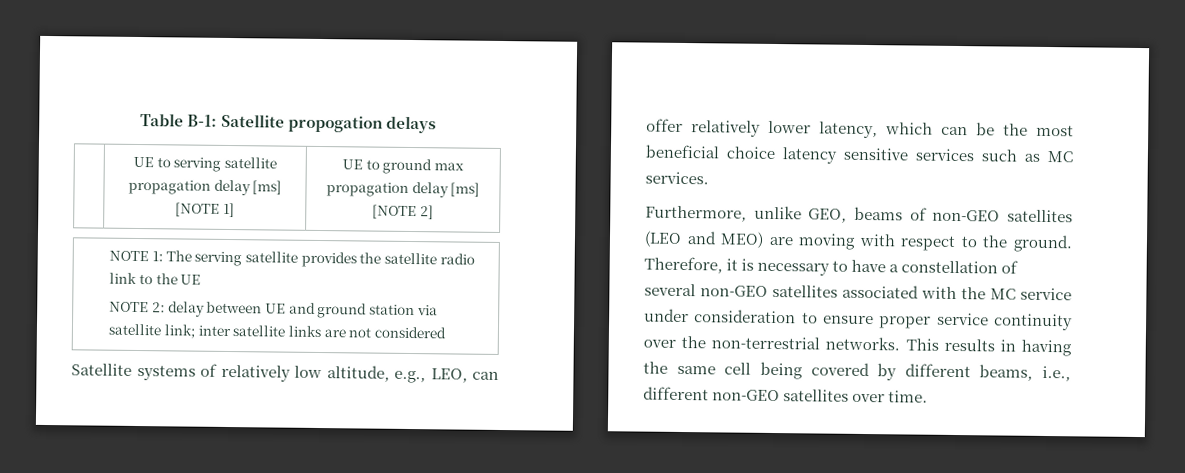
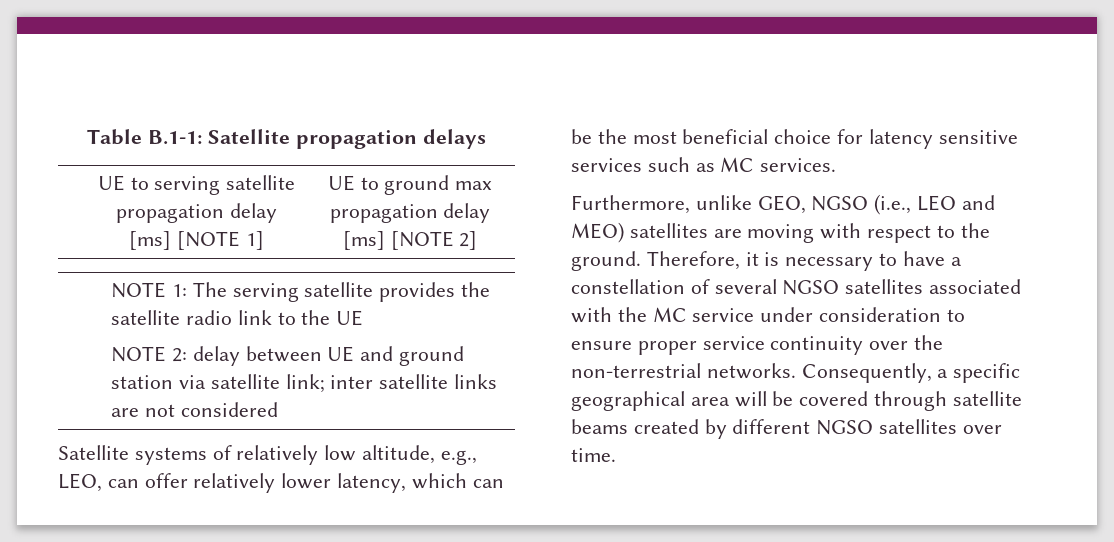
[187,113,383,133] B-1: Satellite propogation -> [148,129,417,149] B.1-1: Satellite propagation
(775, 153) none -> [837,129,864,144] for
[854,206,1073,223] [644,230,682,247] beams of non-GEO satellites (LEO -> [811,194,957,215] NGSO (i.e., LEO
(765, 239) none -> [629,223,708,238] satellites
[700,285,768,297] non-GEO -> [782,280,840,295] NGSO
[905,338,1072,357] [643,361,1071,382] [643,386,781,402] This results in having the same cell being covered by different beams, i.e., different non-GEO -> [801,363,1021,383] [571,391,1022,411] [571,419,874,439] Consequently, a specific geographical area will be covered through satellite beams created by different NGSO

